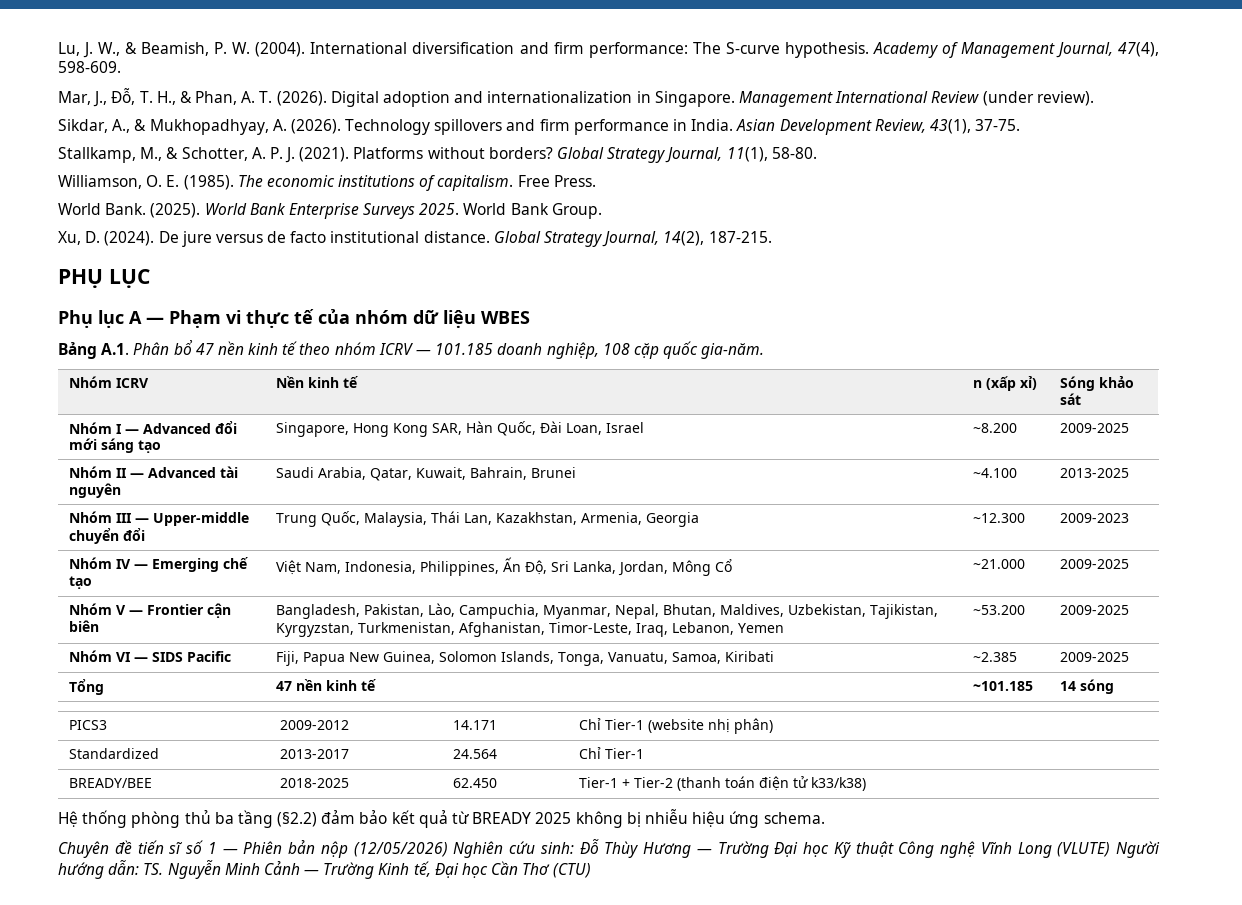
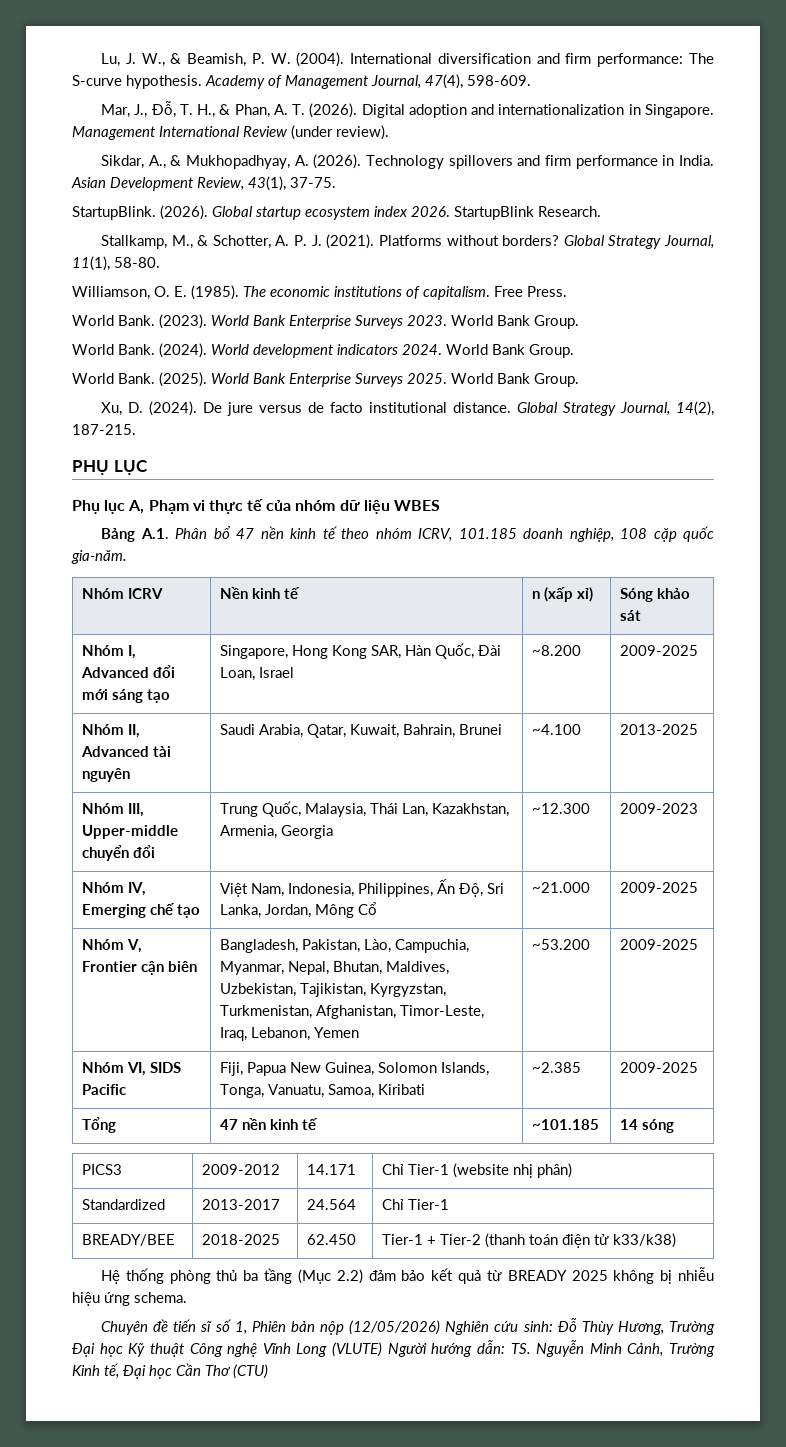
(1021, 125) none -> [72,205,601,220] // StartupBlink. (2026). Global startup ecosystem index 2026. StartupBlink Research.
(596, 181) none -> [72,314,579,329] [72,343,574,358] // World Bank. (2023). World Bank Enterprise Surveys 2023. World Bank Group. // World Bank. (2024). World development indicators 2024. World Bank Group.
[129,311,164,324] A — -> [128,500,145,514] A,
[378,343,432,355] ICRV — -> [418,528,453,542] ICRV,
[116,424,140,434] I — -> [128,645,137,659] I,
[116,468,145,478] II — -> [128,724,141,738] II,
[116,513,150,523] III — -> [128,803,145,817] III,
[116,559,149,569] IV — -> [128,882,147,896] IV,
[116,605,144,615] V — -> [127,939,143,953] V,
[116,652,149,662] VI — -> [127,1062,147,1076] VI,
[277,812,318,827] (§2.2) -> [297,1269,363,1284] (Mục 2.2)
[207,842,238,854] 1 — -> [234,1321,247,1335] 1,
[643,842,712,858] Hương — -> [617,1321,664,1335] Hương,
[263,861,320,875] Cảnh — -> [627,1343,664,1357] Cảnh,

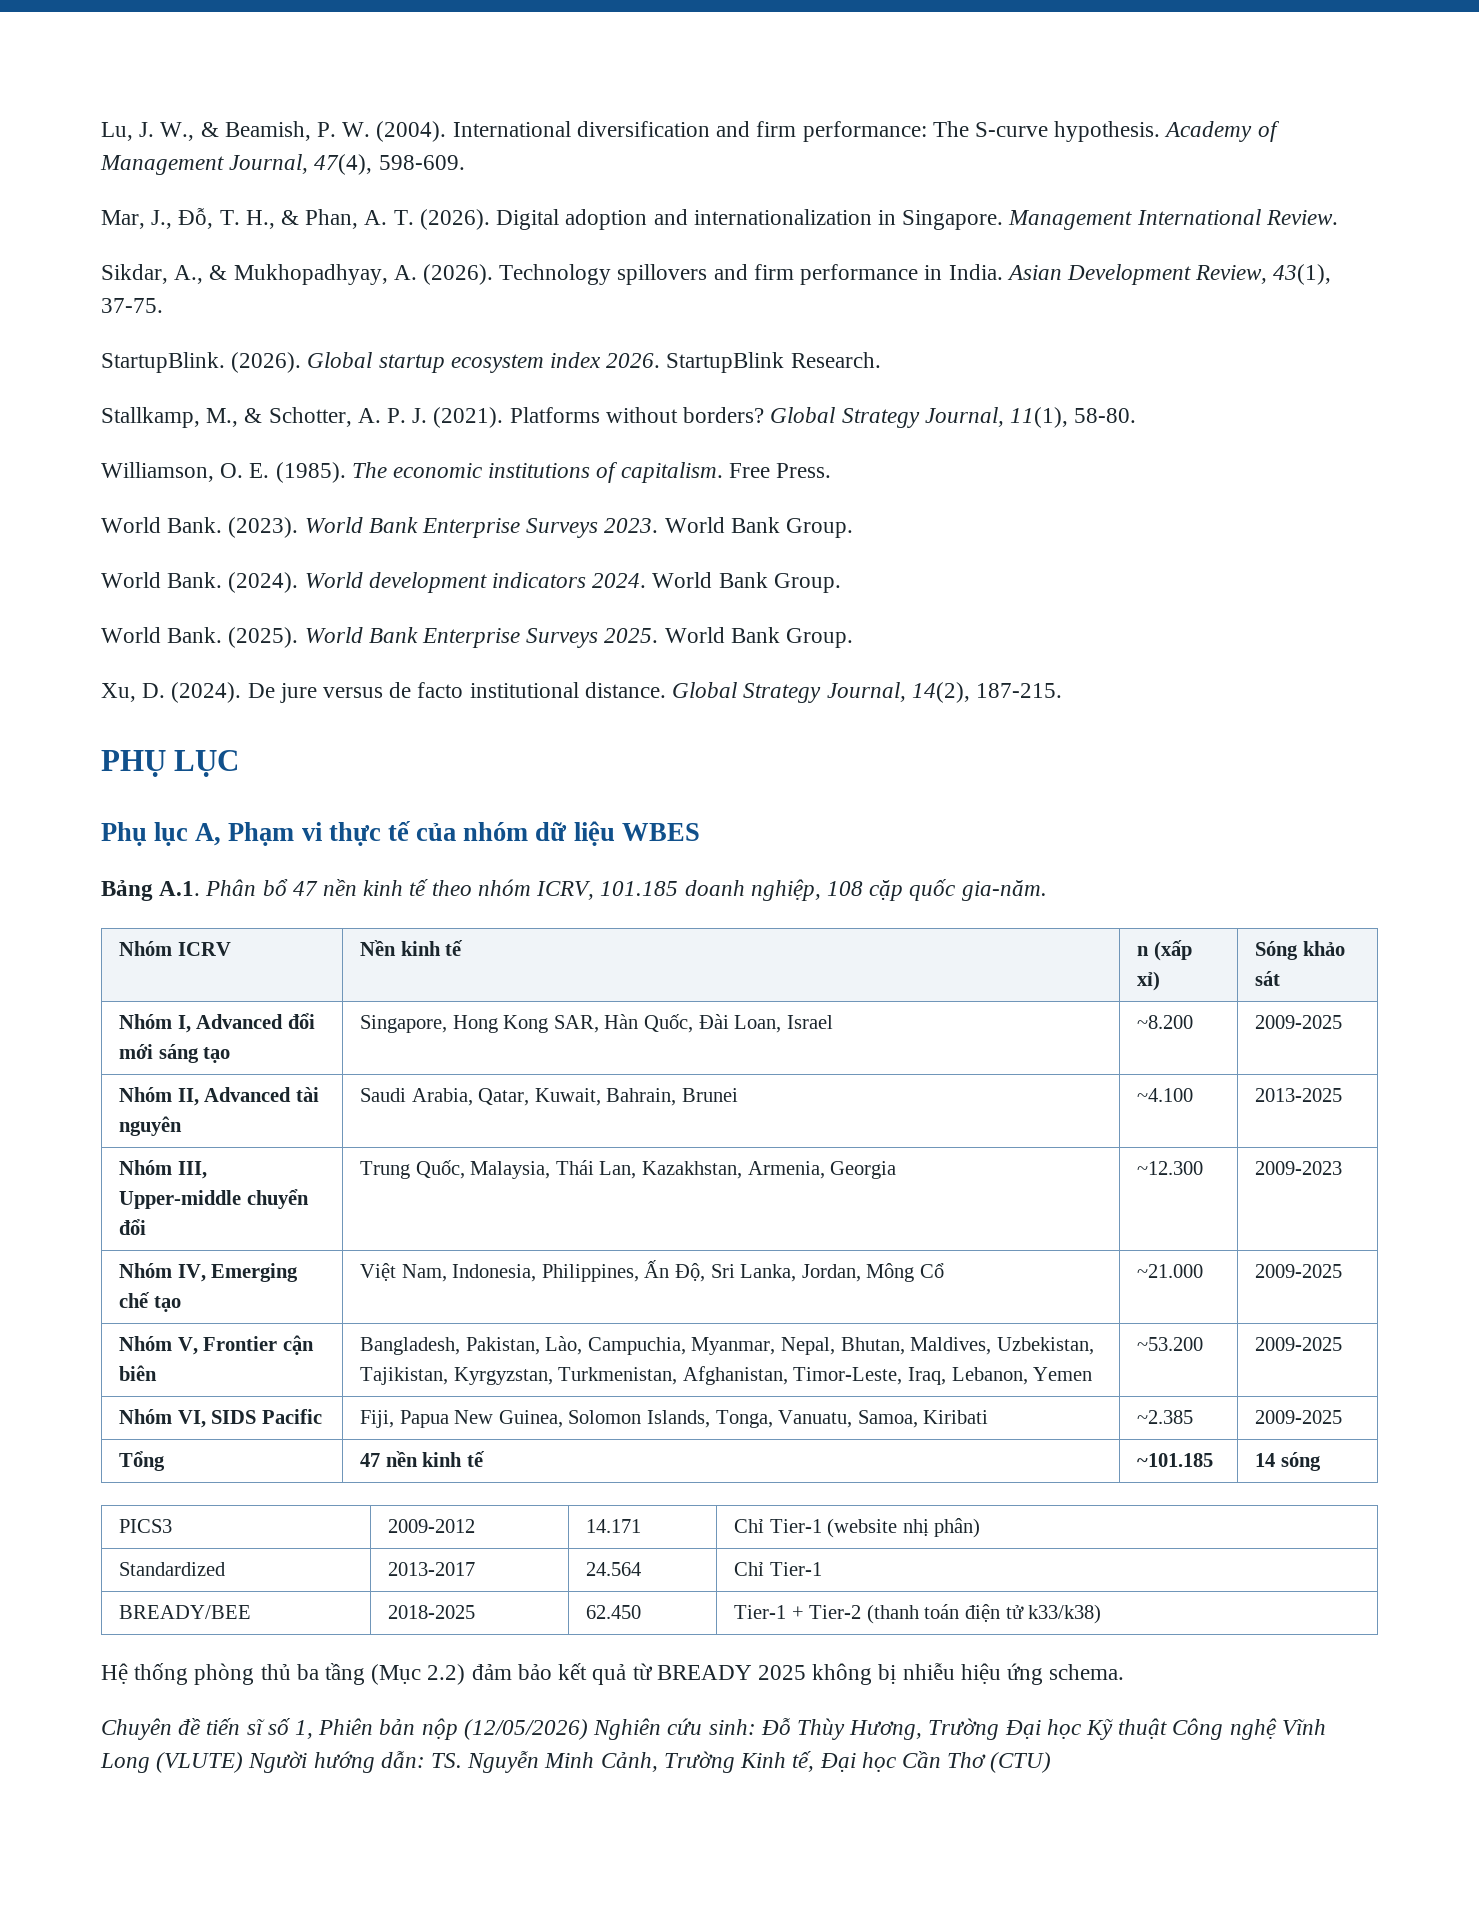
[243,125,389,140] Review (under review). -> [1265,210,1338,225] Review.

